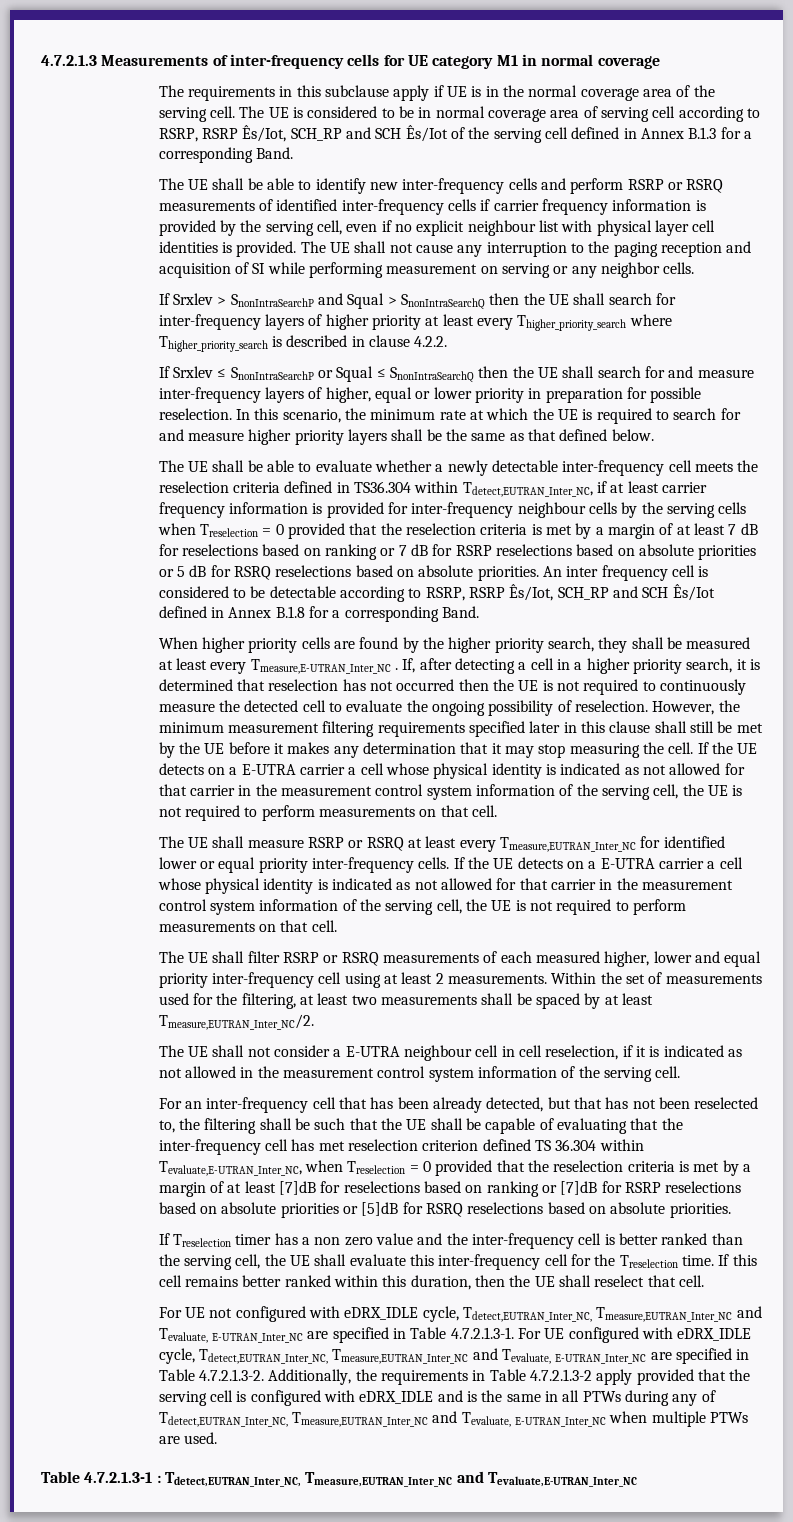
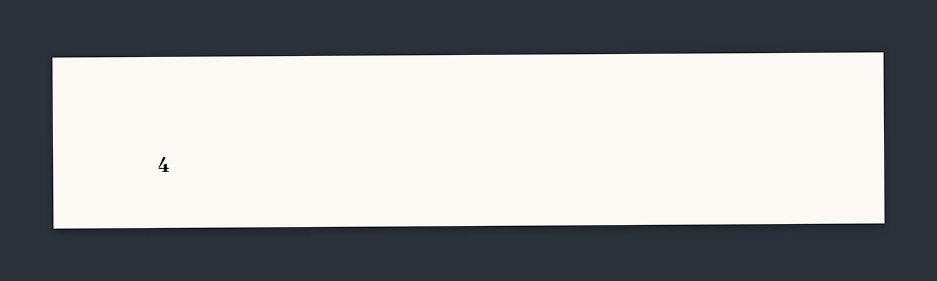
[41,54,660,69] [158,85,715,101] [158,106,760,122] [158,125,752,143] [158,147,294,163] [158,178,724,194] [158,199,706,215] [158,220,716,236] [158,241,752,257] [158,262,695,278] [158,293,676,310] [158,314,672,331] [158,335,448,352] [158,366,754,383] [158,387,702,403] [158,408,741,424] [158,429,654,445] [158,460,759,476] [158,481,707,497] [158,502,747,518] [157,523,758,539] [158,544,757,560] [158,565,709,581] [158,584,715,602] [158,606,480,622] [158,637,751,653] [158,658,760,674] [158,679,746,695] [158,700,740,716] [158,721,763,737] [158,742,758,758] [158,763,745,779] [158,784,743,800] [158,805,498,821] [158,836,725,852] [158,857,743,873] [157,878,733,894] [158,899,686,915] [158,920,337,932] [158,951,762,967] [158,972,762,988] [158,993,653,1009] [158,1014,314,1030] [158,1045,742,1061] [158,1066,681,1082] [158,1097,759,1113] [158,1118,683,1134] [158,1139,644,1155] [158,1160,751,1176] [158,1181,742,1197] [158,1202,731,1218] [158,1233,743,1249] [158,1254,757,1270] [158,1275,704,1290] [158,1306,762,1322] [158,1327,752,1343] [158,1348,750,1364] [158,1369,751,1385] [158,1390,716,1406] [158,1411,749,1427] [158,1432,218,1444] [41,1471,637,1487] 4.7.2.1.3 Measurements of inter-frequency cells for UE category M1 in normal coverage // The requirements in this subclause apply if UE is in the normal coverage area of the serving cell. The UE is considered to be in normal coverage area of serving cell according to RSRP, RSRP Ês/Iot, SCH_RP and SCH Ês/Iot of the serving cell defined in Annex B.1.3 for a corresponding Band. // The UE shall be able to identify new inter-frequency cells and perform RSRP or RSRQ measurements of identified inter-frequency cells if carrier frequency information is provided by the serving cell, even if no explicit neighbour list with physical layer cell identities is provided. The UE shall not cause any interruption to the paging reception and acquisition of SI while performing measurement on serving or any neighbor cells. // If Srxlev > SnonIntraSearchP and Squal > SnonIntraSearchQ then the UE shall search for inter-frequency layers of higher priority at least every Thigher_priority_search where Thigher_priority_search is described in clause 4.2.2. // If Srxlev ≤ SnonIntraSearchP or Squal ≤ SnonIntraSearchQ then the UE shall search for and measure inter-frequency layers of higher, equal or lower priority in preparation for possible reselection. In this scenario, the minimum rate at which the UE is required to search for and measure higher priority layers shall be the same as that defined below. // The UE shall be able to evaluate whether a newly detectable inter-frequency cell meets the reselection criteria defined in TS36.304 within Tdetect,EUTRAN_Inter_NC, if at least carrier frequency information is provided for inter-frequency neighbour cells by the serving cells when Treselection = 0 provided that the reselection criteria is met by a margin of at least 7 dB for reselections based on ranking or 7 dB for RSRP reselections based on absolute priorities or 5 dB for RSRQ reselections based on absolute priorities. An inter frequency cell is considered to be detectable according to RSRP, RSRP Ês/Iot, SCH_RP and SCH Ês/Iot defined in Annex B.1.8 for a corresponding Band. // When higher priority cells are found by the higher priority search, they shall be measured at least every Tmeasure,E-UTRAN_Inter_NC . If, after detecting a cell in a higher priority search, it is determined that reselection has not occurred then the UE is not required to continuously measure the detected cell to evaluate the ongoing possibility of reselection. However, the minimum measurement filtering requirements specified later in this clause shall still be met by the UE before it makes any determination that it may stop measuring the cell. If the UE detects on a E-UTRA carrier a cell whose physical identity is indicated as not allowed for that carrier in the measurement control system information of the serving cell, the UE is not required to perform measurements on that cell. // The UE shall measure RSRP or RSRQ at least every Tmeasure,EUTRAN_Inter_NC for identified lower or equal priority inter-frequency cells. If the UE detects on a E-UTRA carrier a cell whose physical identity is indicated as not allowed for that carrier in the measurement control system information of the serving cell, the UE is not required to perform measurements on that cell. // The UE shall filter RSRP or RSRQ measurements of each measured higher, lower and equal priority inter-frequency cell using at least 2 measurements. Within the set of measurements used for the filtering, at least two measurements shall be spaced by at least Tmeasure,EUTRAN_Inter_NC/2. // The UE shall not consider a E-UTRA neighbour cell in cell reselection, if it is indicated as not allowed in the measurement control system information of the serving cell. // For an inter-frequency cell that has been already detected, but that has not been reselected to, the filtering shall be such that the UE shall be capable of evaluating that the inter-frequency cell has met reselection criterion defined TS 36.304 within Tevaluate,E-UTRAN_Inter_NC, when Treselection = 0 provided that the reselection criteria is met by a margin of at least [7]dB for reselections based on ranking or [7]dB for RSRP reselections based on absolute priorities or [5]dB for RSRQ reselections based on absolute priorities. // If Treselection timer has a non zero value and the inter-frequency cell is better ranked than the serving cell, the UE shall evaluate this inter-frequency cell for the Treselection time. If this cell remains better ranked within this duration, then the UE shall reselect that cell. // For UE not configured with eDRX_IDLE cycle, Tdetect,EUTRAN_Inter_NC, Tmeasure,EUTRAN_Inter_NC and Tevaluate, E-UTRAN_Inter_NC are specified in Table 4.7.2.1.3-1. For UE configured with eDRX_IDLE cycle, Tdetect,EUTRAN_Inter_NC, Tmeasure,EUTRAN_Inter_NC and Tevaluate, E-UTRAN_Inter_NC are specified in Table 4.7.2.1.3-2. Additionally, the requirements in Table 4.7.2.1.3-2 apply provided that the serving cell is configured with eDRX_IDLE and is the same in all PTWs during any of Tdetect,EUTRAN_Inter_NC, Tmeasure,EUTRAN_Inter_NC and Tevaluate, E-UTRAN_Inter_NC when multiple PTWs are used. // Table 4.7.2.1.3-1 : Tdetect,EUTRAN_Inter_NC, Tmeasure,EUTRAN_Inter_NC and Tevaluate,E-UTRAN_Inter_NC -> [157,156,171,172] 4

